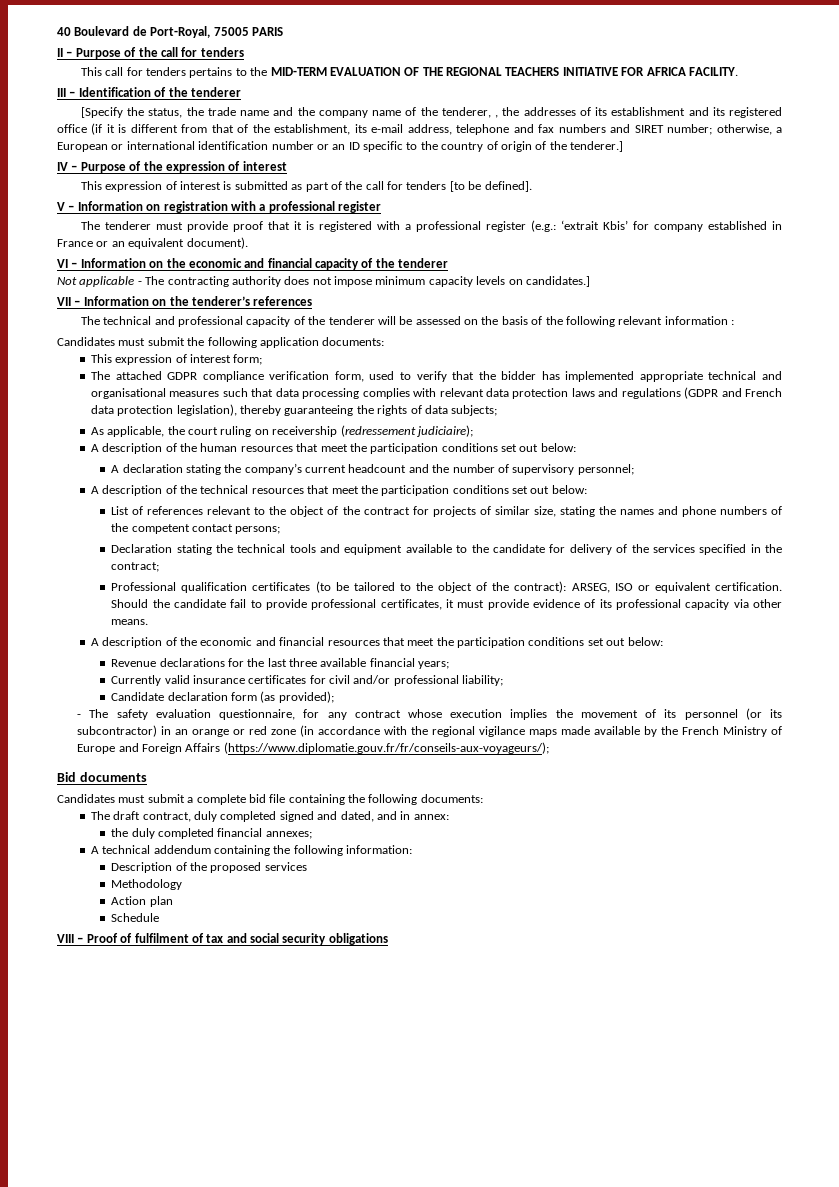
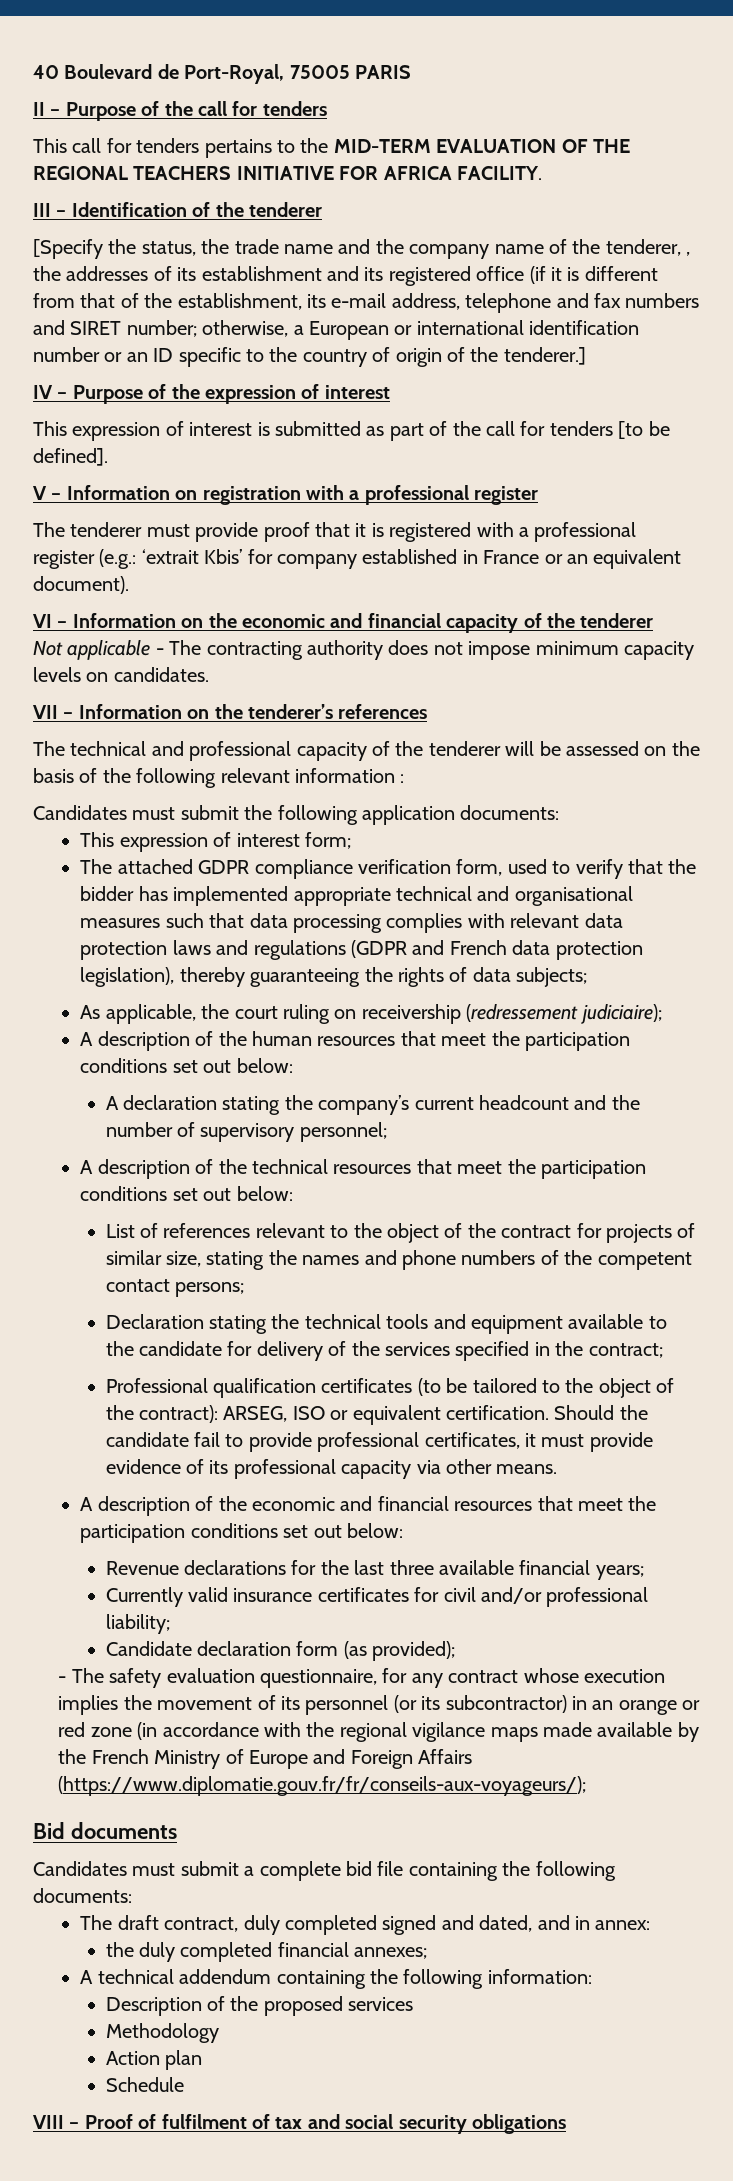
[525,276,590,287] candidates.] -> [113,667,209,682] candidates.

